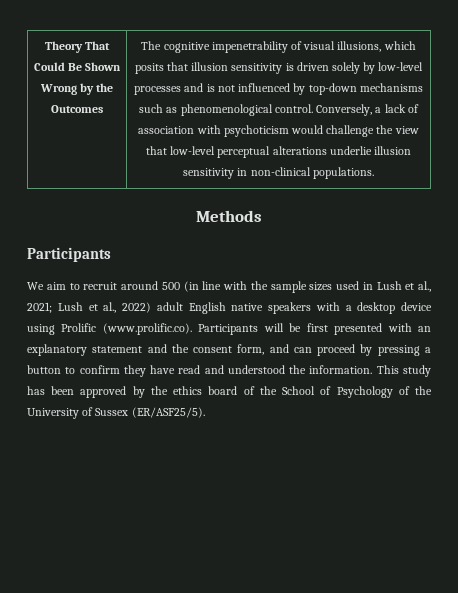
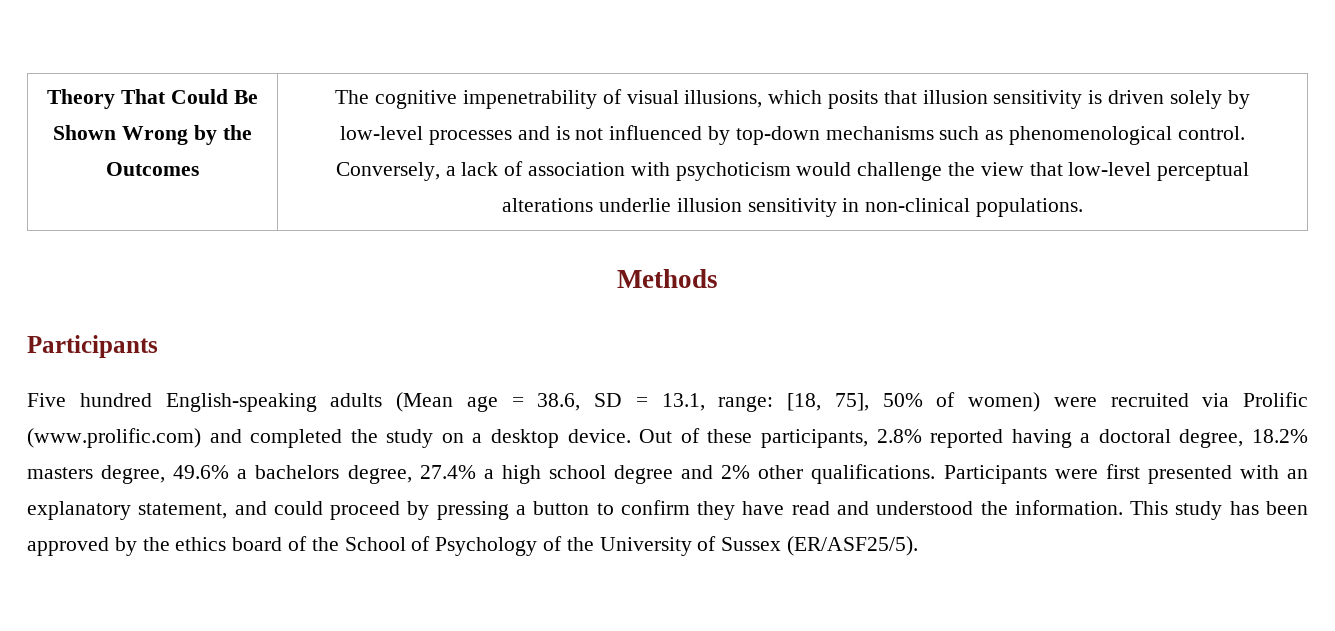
[27,281,431,293] [27,302,432,314] [27,323,302,335] We aim to recruit around 500 (in line with the sample sizes used in Lush et al., 2021; Lush et al., 2022) adult English native speakers with a desktop device using Prolific (www.prolific.co). Participants will be -> [27,392,1308,412] [27,428,1308,448] [27,464,1098,484] Five hundred English-speaking adults (Mean age = 38.6, SD = 13.1, range: [18, 75], 50% of women) were recruited via Prolific (www.prolific.com) and completed the study on a desktop device. Out of these participants, 2.8% reported having a doctoral degree, 18.2% masters degree, 49.6% a bachelors degree, 27.4% a high school degree and 2% other qualifications. Participants were
[92,344,312,355] statement and the consent form, and can -> [138,501,323,519] statement, and could

